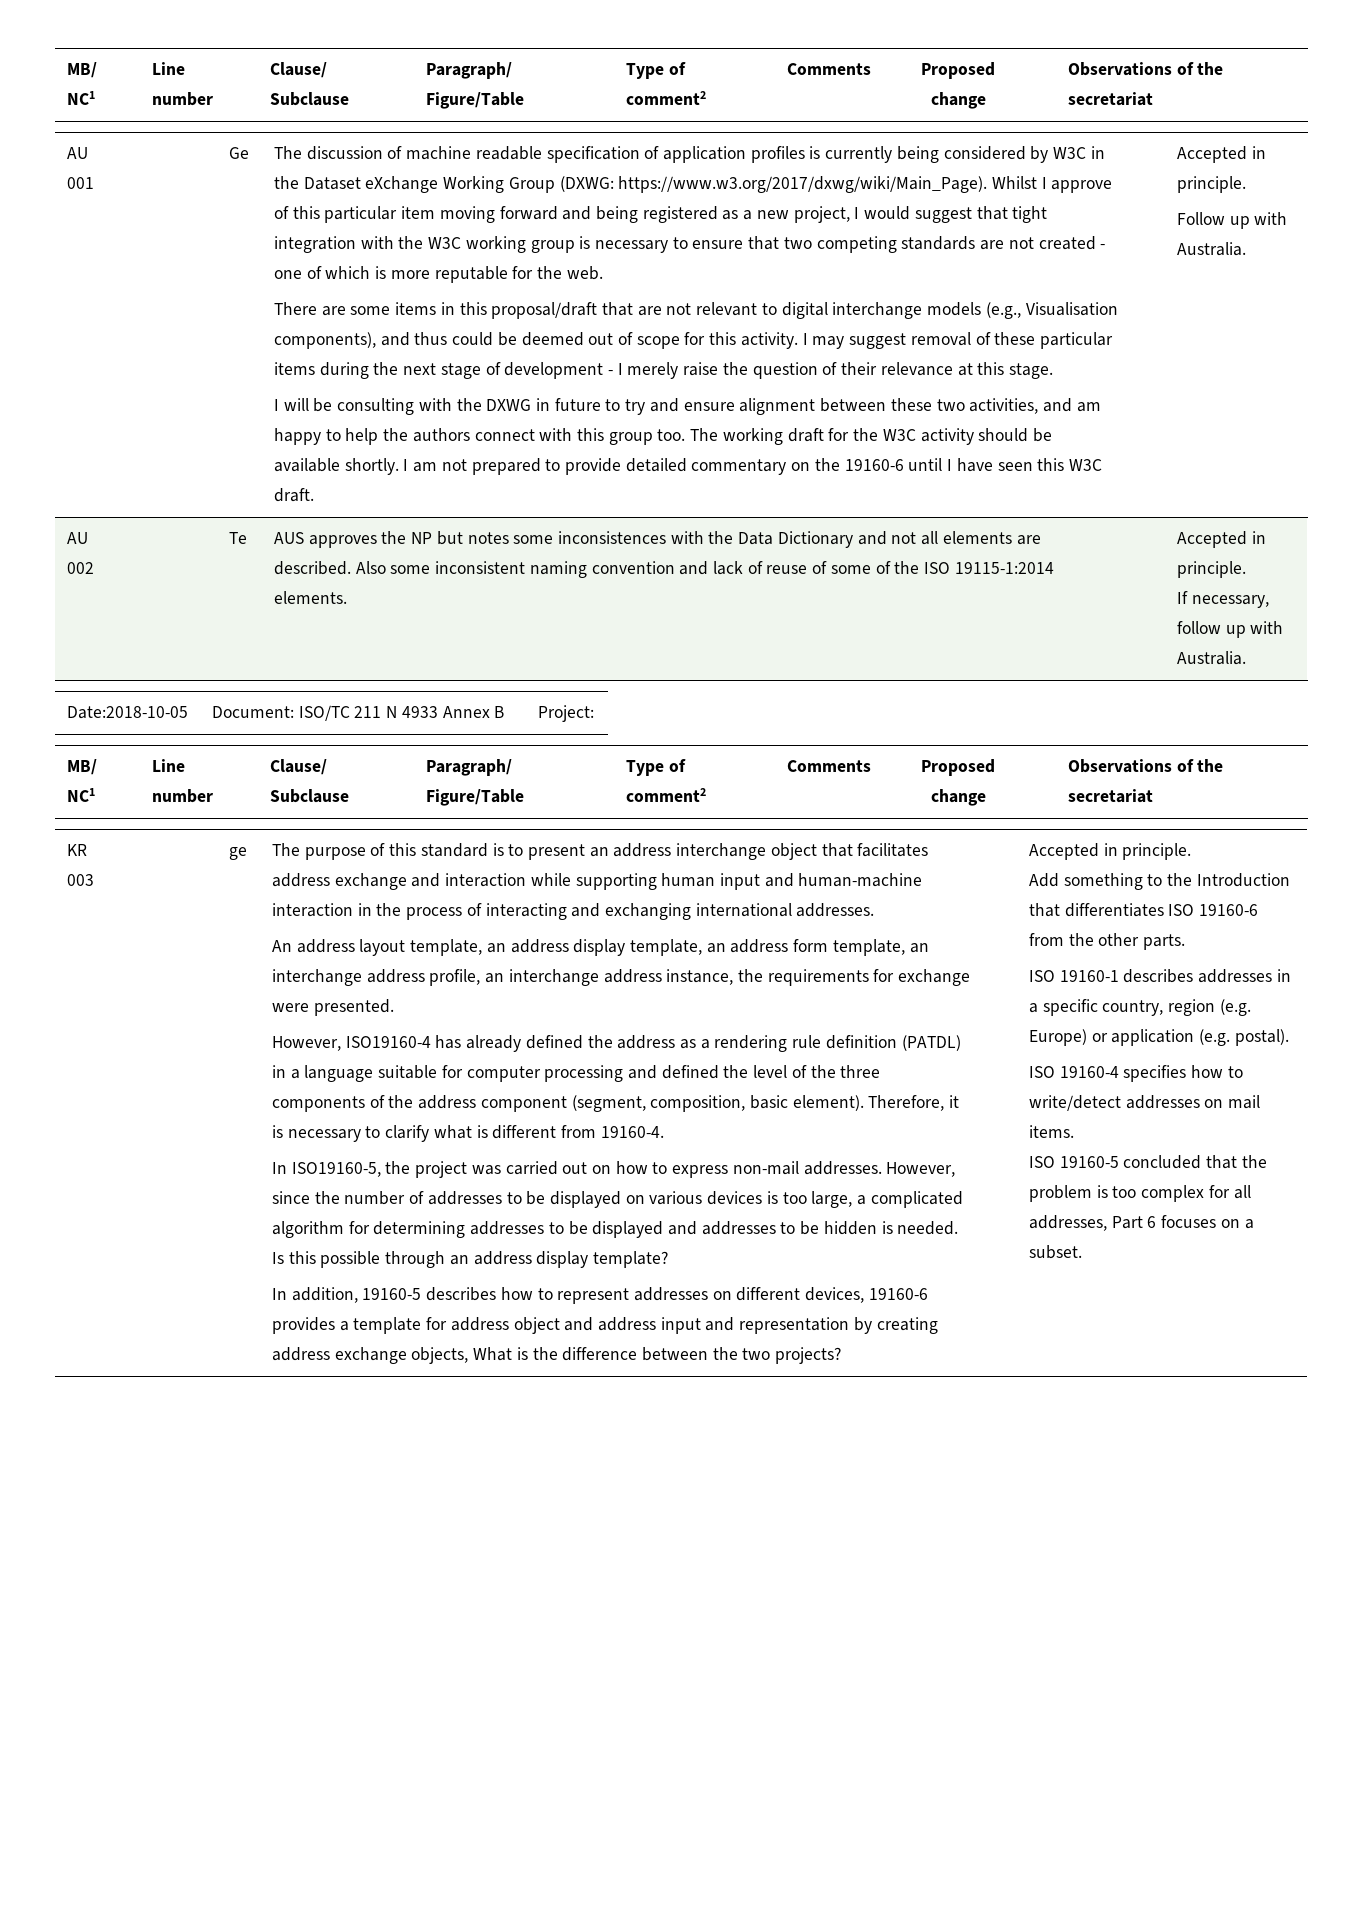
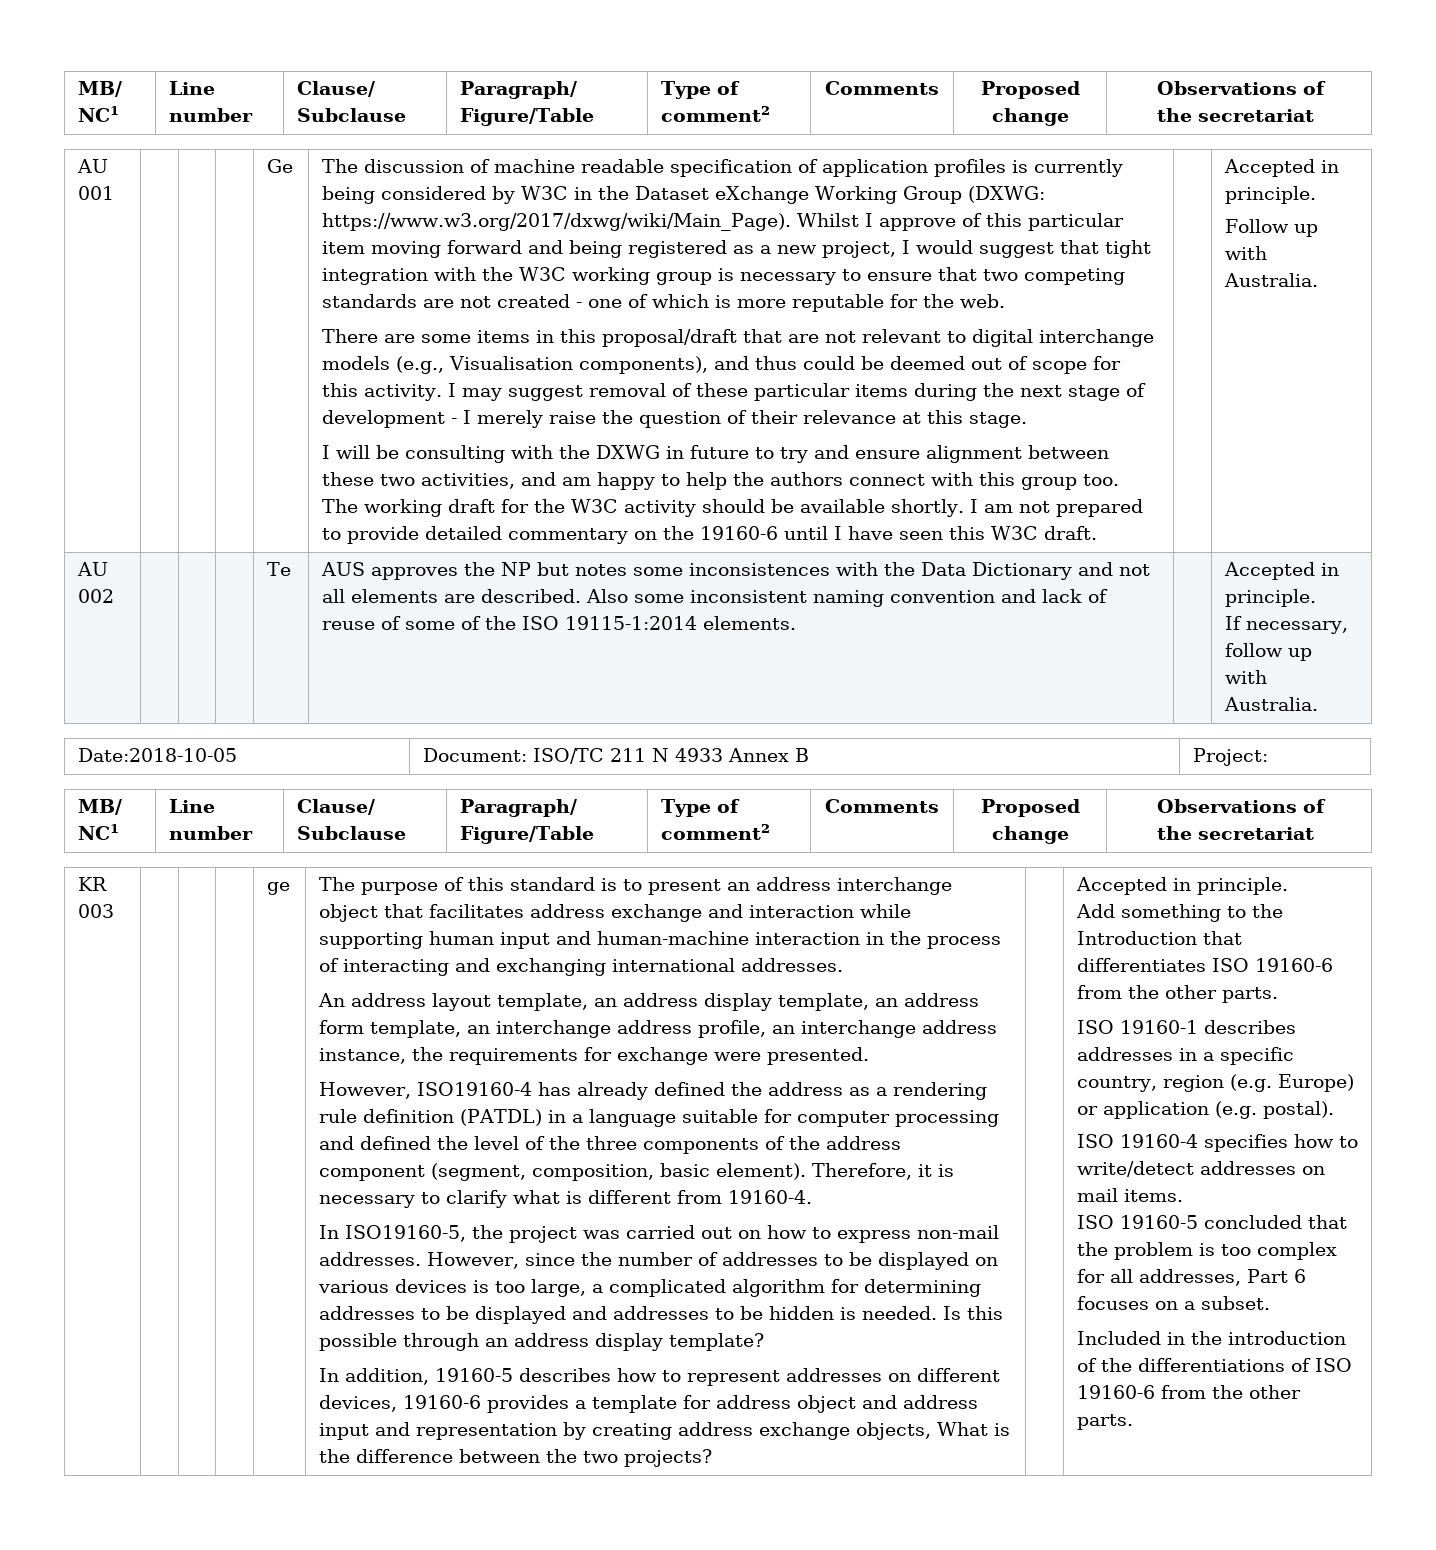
(1082, 1252) none -> [1076,1331,1346,1345] [1076,1358,1352,1372] [1076,1385,1301,1399] [1076,1414,1133,1430] // Included in the introduction of the differentiations of ISO 19160-6 from the other parts.

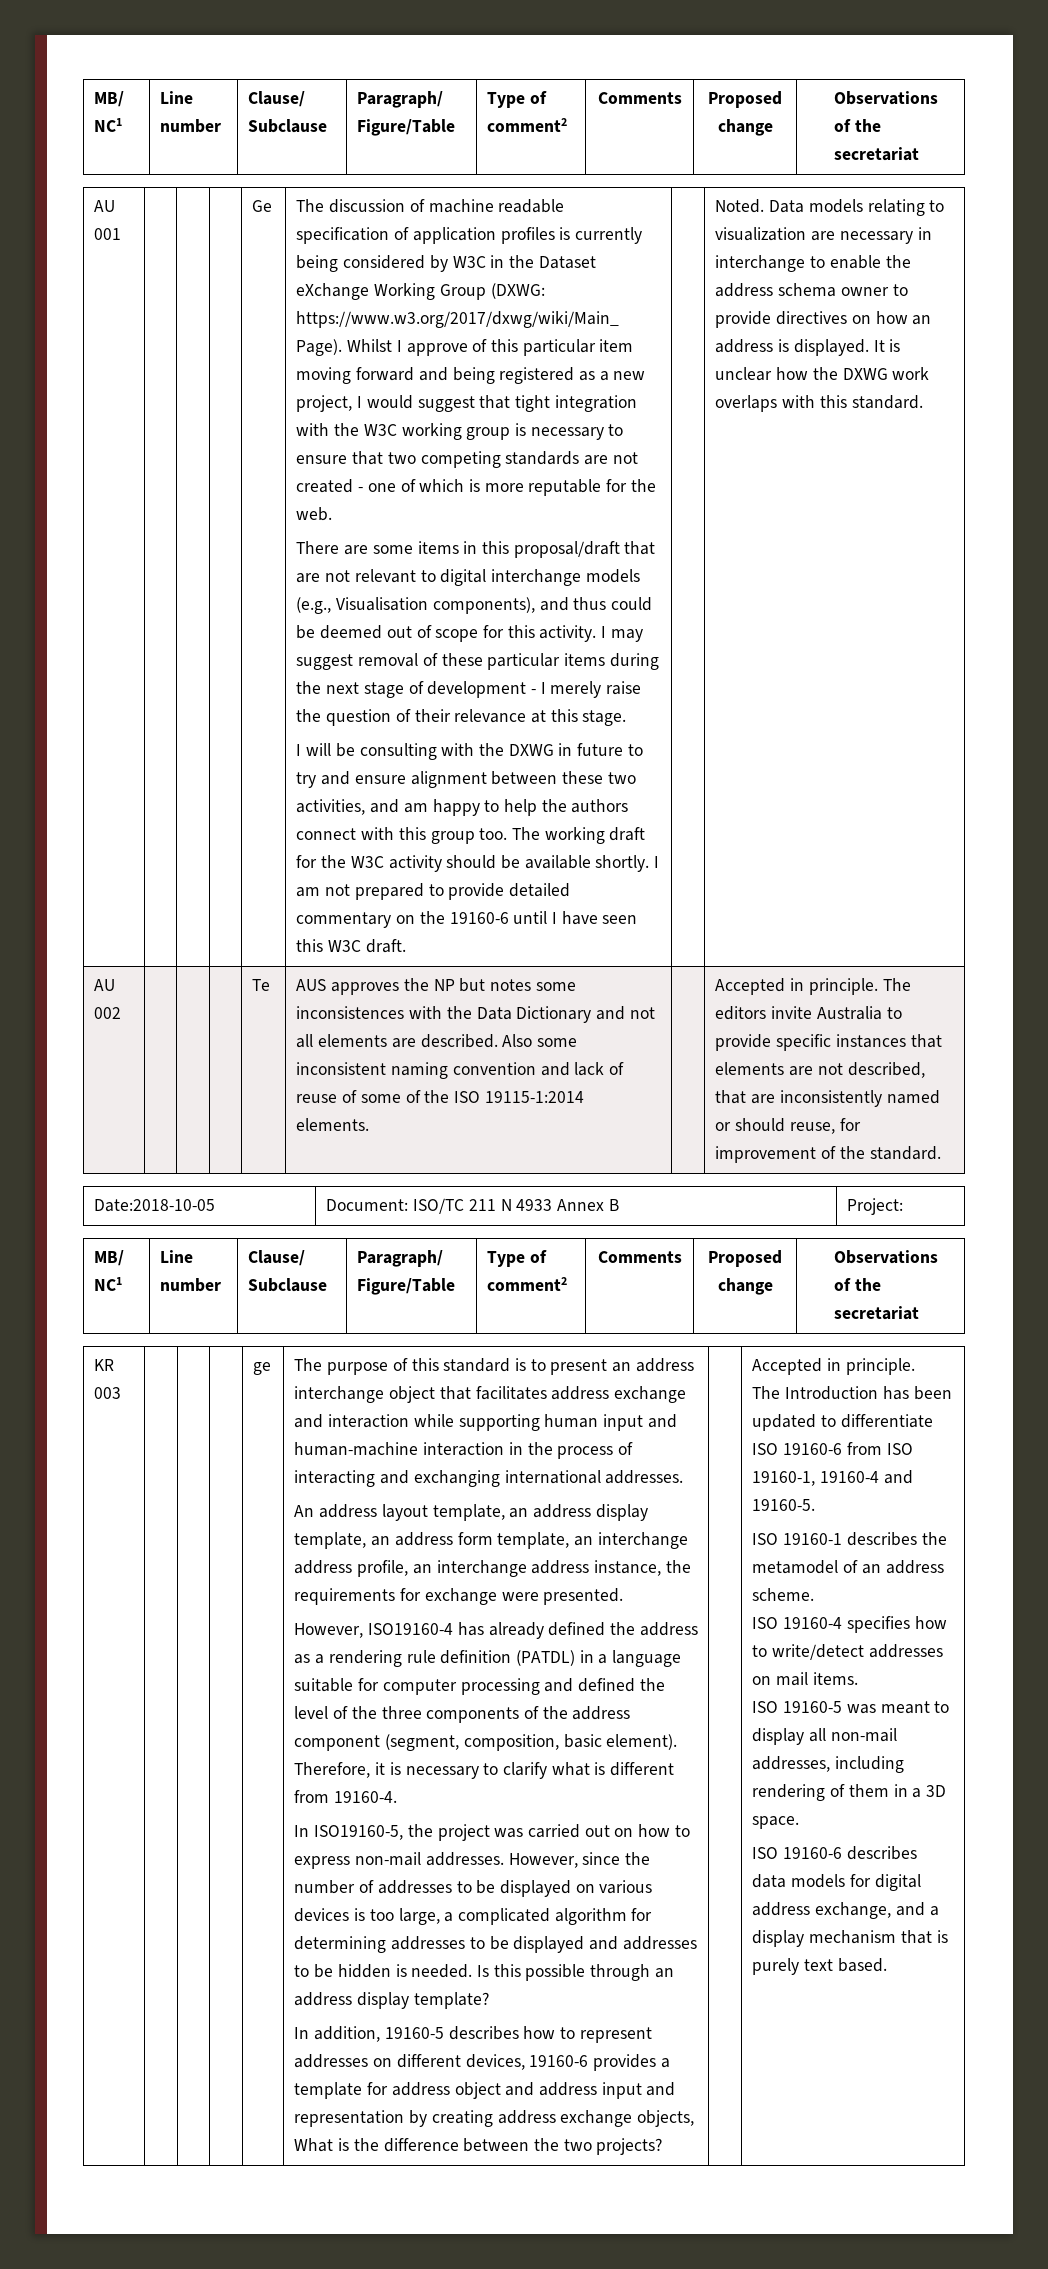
[1223,159,1339,177] [1224,186,1316,204] [1224,219,1318,237] [1224,246,1267,260] [1223,273,1318,287] Accepted in principle. // Follow up with Australia. -> [715,199,945,216] [715,227,932,244] [715,255,911,272] [715,283,908,297] [715,311,932,328] [715,339,901,356] [715,367,930,381] [715,395,923,412] Noted. Data models relating to visualization are necessary in interchange to enable the address schema owner to provide directives on how an address is displayed. It is unclear how the DXWG work overlaps with this standard.
[1224,616,1348,634] [1224,643,1312,661] [1224,670,1267,684] [1223,697,1318,711] // If necessary, follow up with Australia. -> [882,978,911,991] [715,1006,902,1020] [715,1034,942,1051] [715,1062,925,1078] [715,1090,940,1107] [715,1118,861,1134] [715,1146,941,1163] The editors invite Australia to provide specific instances that elements are not described, that are inconsistently named or should reuse, for improvement of the standard.
[1075,904,1283,922] [1076,931,1242,945] [1076,958,1333,972] [1076,985,1278,1003] [1076,1020,1296,1034] [1076,1047,1294,1065] [1076,1074,1354,1092] [1076,1101,1334,1119] Add something to the Introduction that differentiates ISO 19160-6 from the other parts. // ISO 19160-1 describes addresses in a specific country, region (e.g. Europe) or application (e.g. postal). -> [752,1386,952,1400] [752,1414,933,1431] [752,1442,913,1455] [752,1470,913,1486] [752,1499,816,1511] [752,1532,947,1546] [752,1560,944,1574] [752,1588,815,1601] The Introduction has been updated to differentiate ISO 19160-6 from ISO 19160-1, 19160-4 and 19160-5. // ISO 19160-1 describes the metamodel of an address scheme.
[1203,1215,1347,1229] [1076,1242,1337,1260] [1076,1269,1306,1286] [1076,1296,1270,1310] [1076,1331,1346,1345] [1076,1358,1352,1372] [1076,1385,1301,1399] [1076,1414,1133,1430] concluded that the problem is too complex for all addresses, Part 6 focuses on a subset. // Included in the introduction of the differentiations of ISO 19160-6 from the other parts. -> [846,1701,950,1714] [752,1728,897,1745] [752,1756,905,1773] [752,1784,946,1801] [752,1816,800,1829] [752,1846,917,1860] [752,1874,921,1891] [752,1902,939,1919] [752,1930,948,1947] [752,1958,887,1975] was meant to display all non-mail addresses, including rendering of them in a 3D space. // ISO 19160-6 describes data models for digital address exchange, and a display mechanism that is purely text based.

